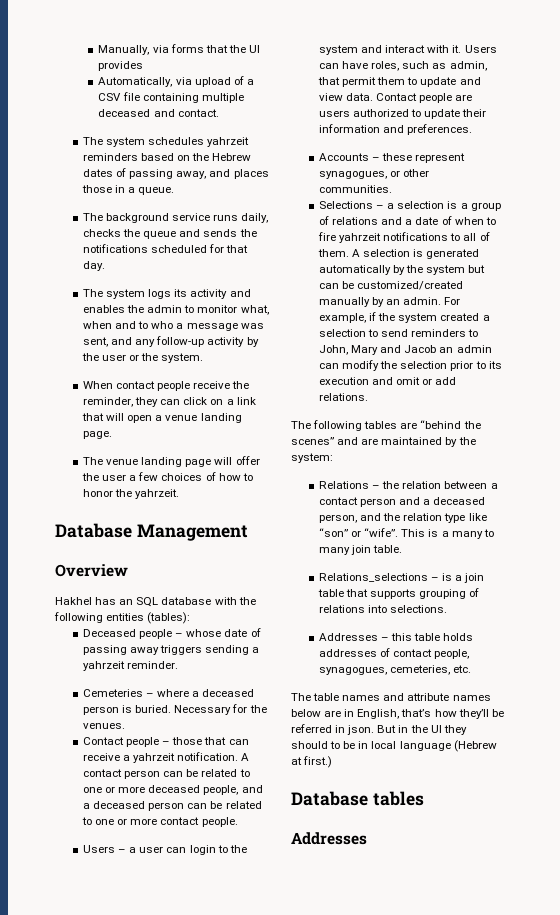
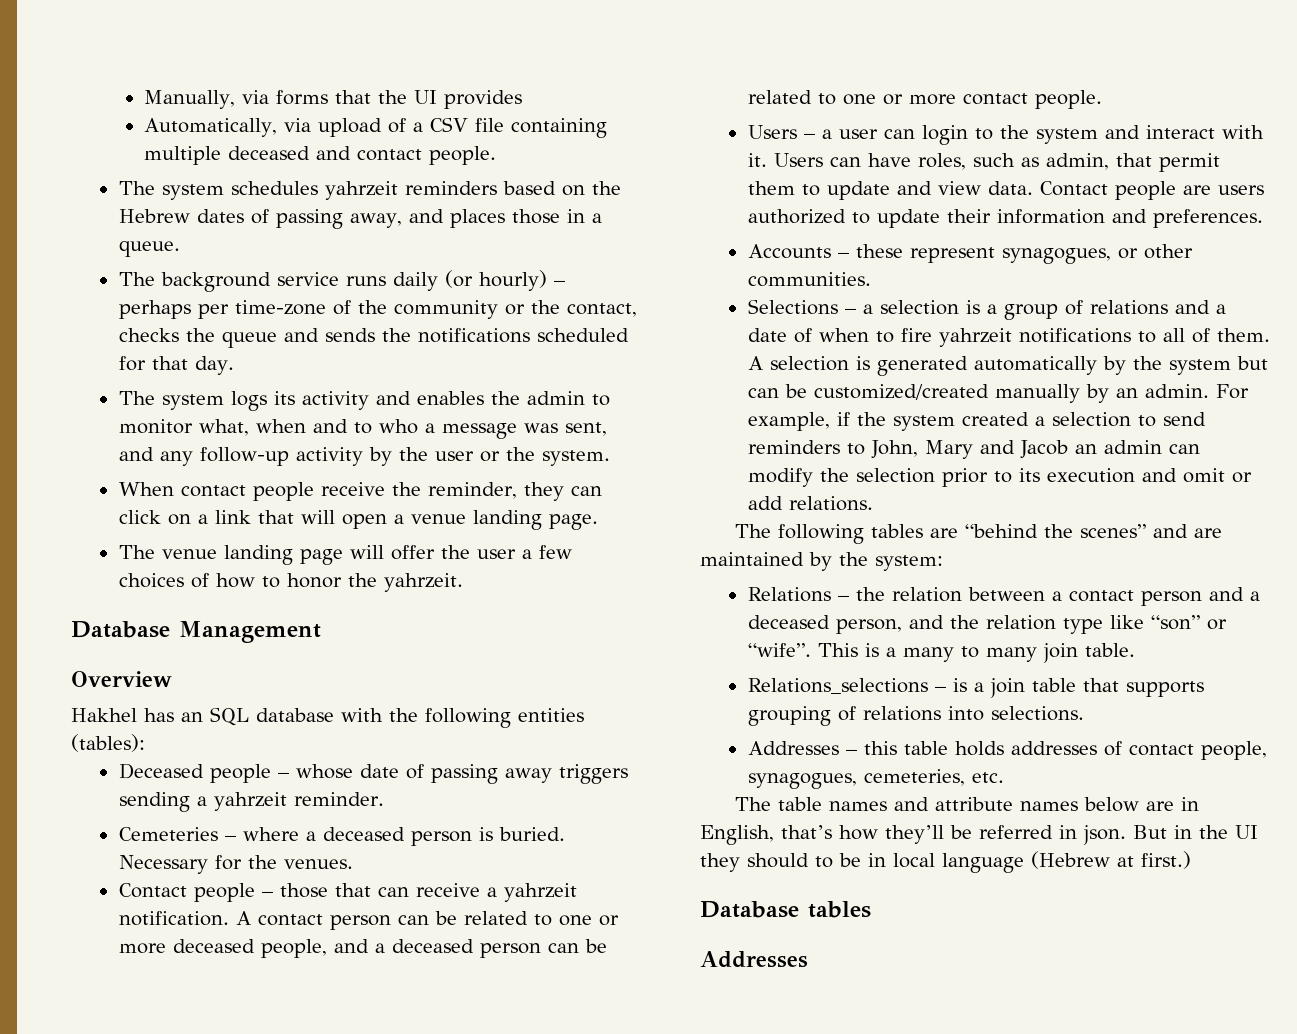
[177,109,219,117] contact. -> [357,146,497,165] contact people.
[241,213,269,223] daily, -> [392,270,565,291] [118,300,637,319] daily (or hourly) – perhaps per time-zone of the community or the contact,

